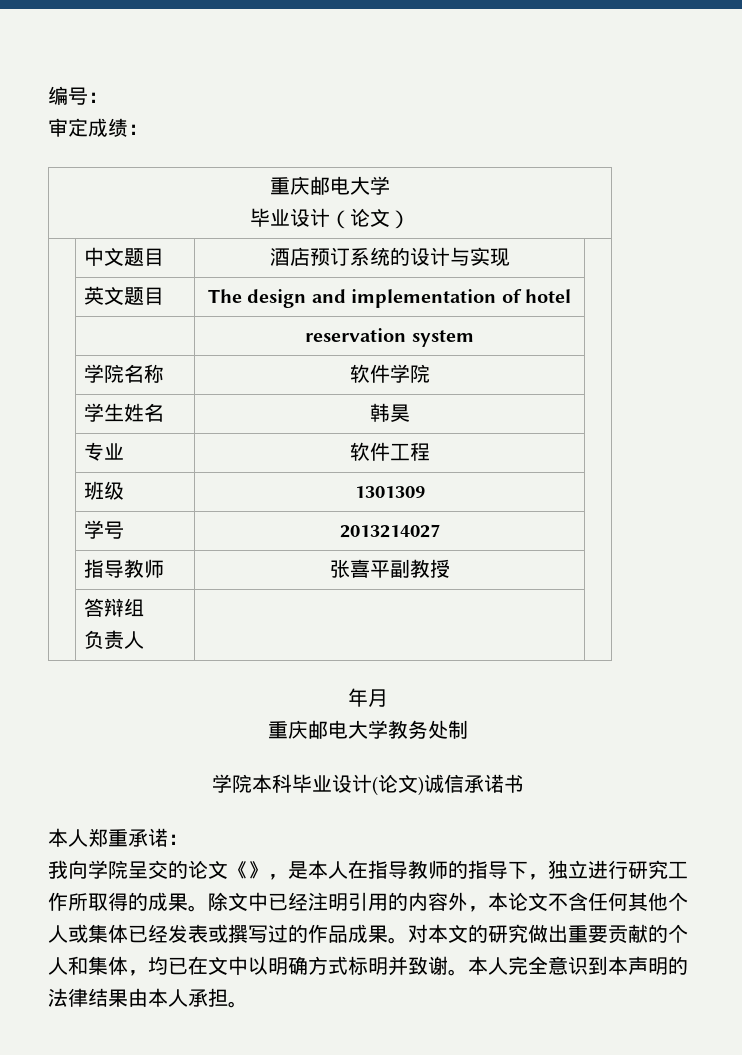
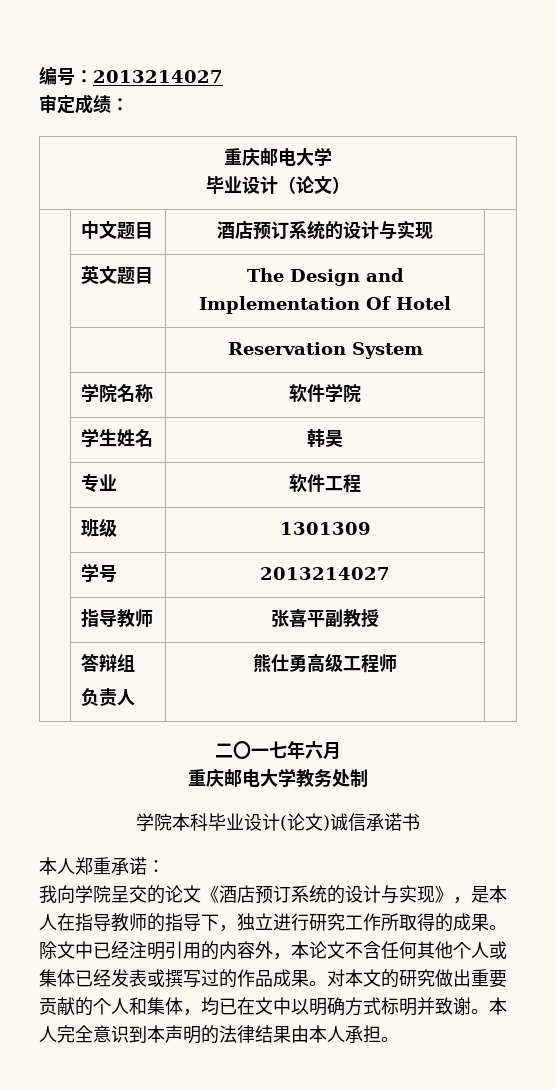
(108, 97) none -> [93,70,223,83] 2013214027
[247,289,571,308] [305,328,474,347] design and implementation of hotel | // | | reservation system -> [289,268,404,286] [199,296,451,314] [227,342,423,359] Design and Implementation Of Hotel | // | | Reservation System
[348,688,368,707] | // 年 -> [253,653,397,673] [215,740,323,759] 熊仕勇高级工程师 | // 二〇一七年六
(248, 870) none -> [219,885,435,904] 酒店预订系统的设计与实现

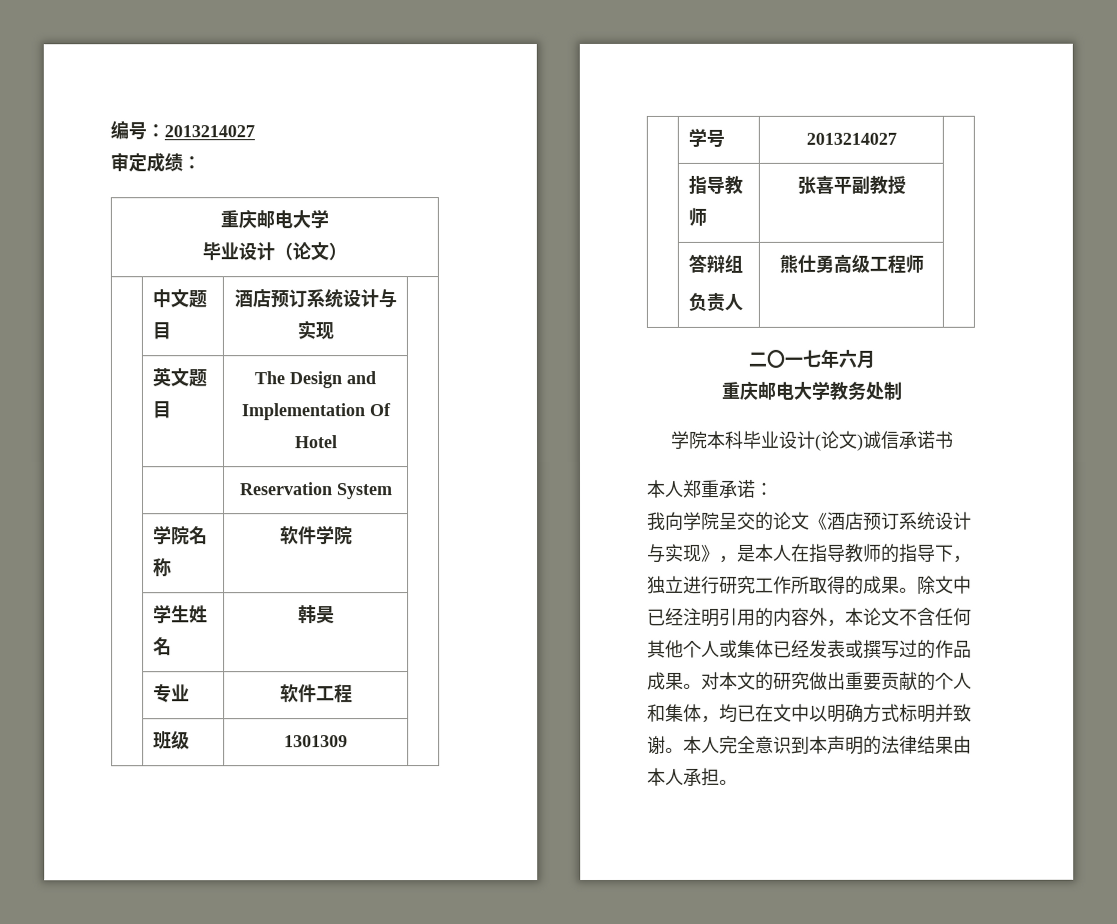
[325,221,343,240] 的 -> (343, 298) none
[327,885,345,904] 的 -> (936, 520) none

